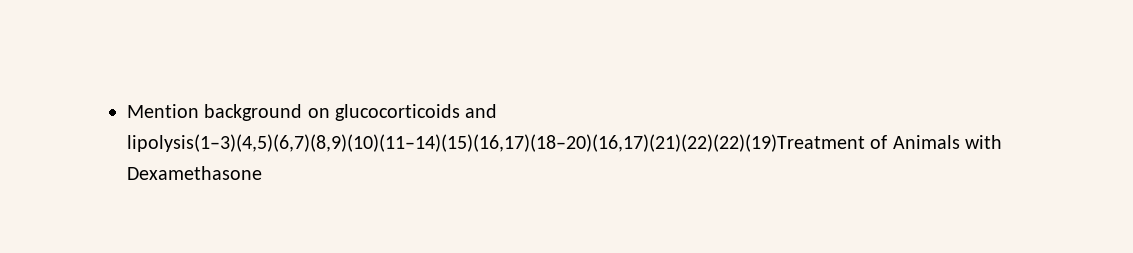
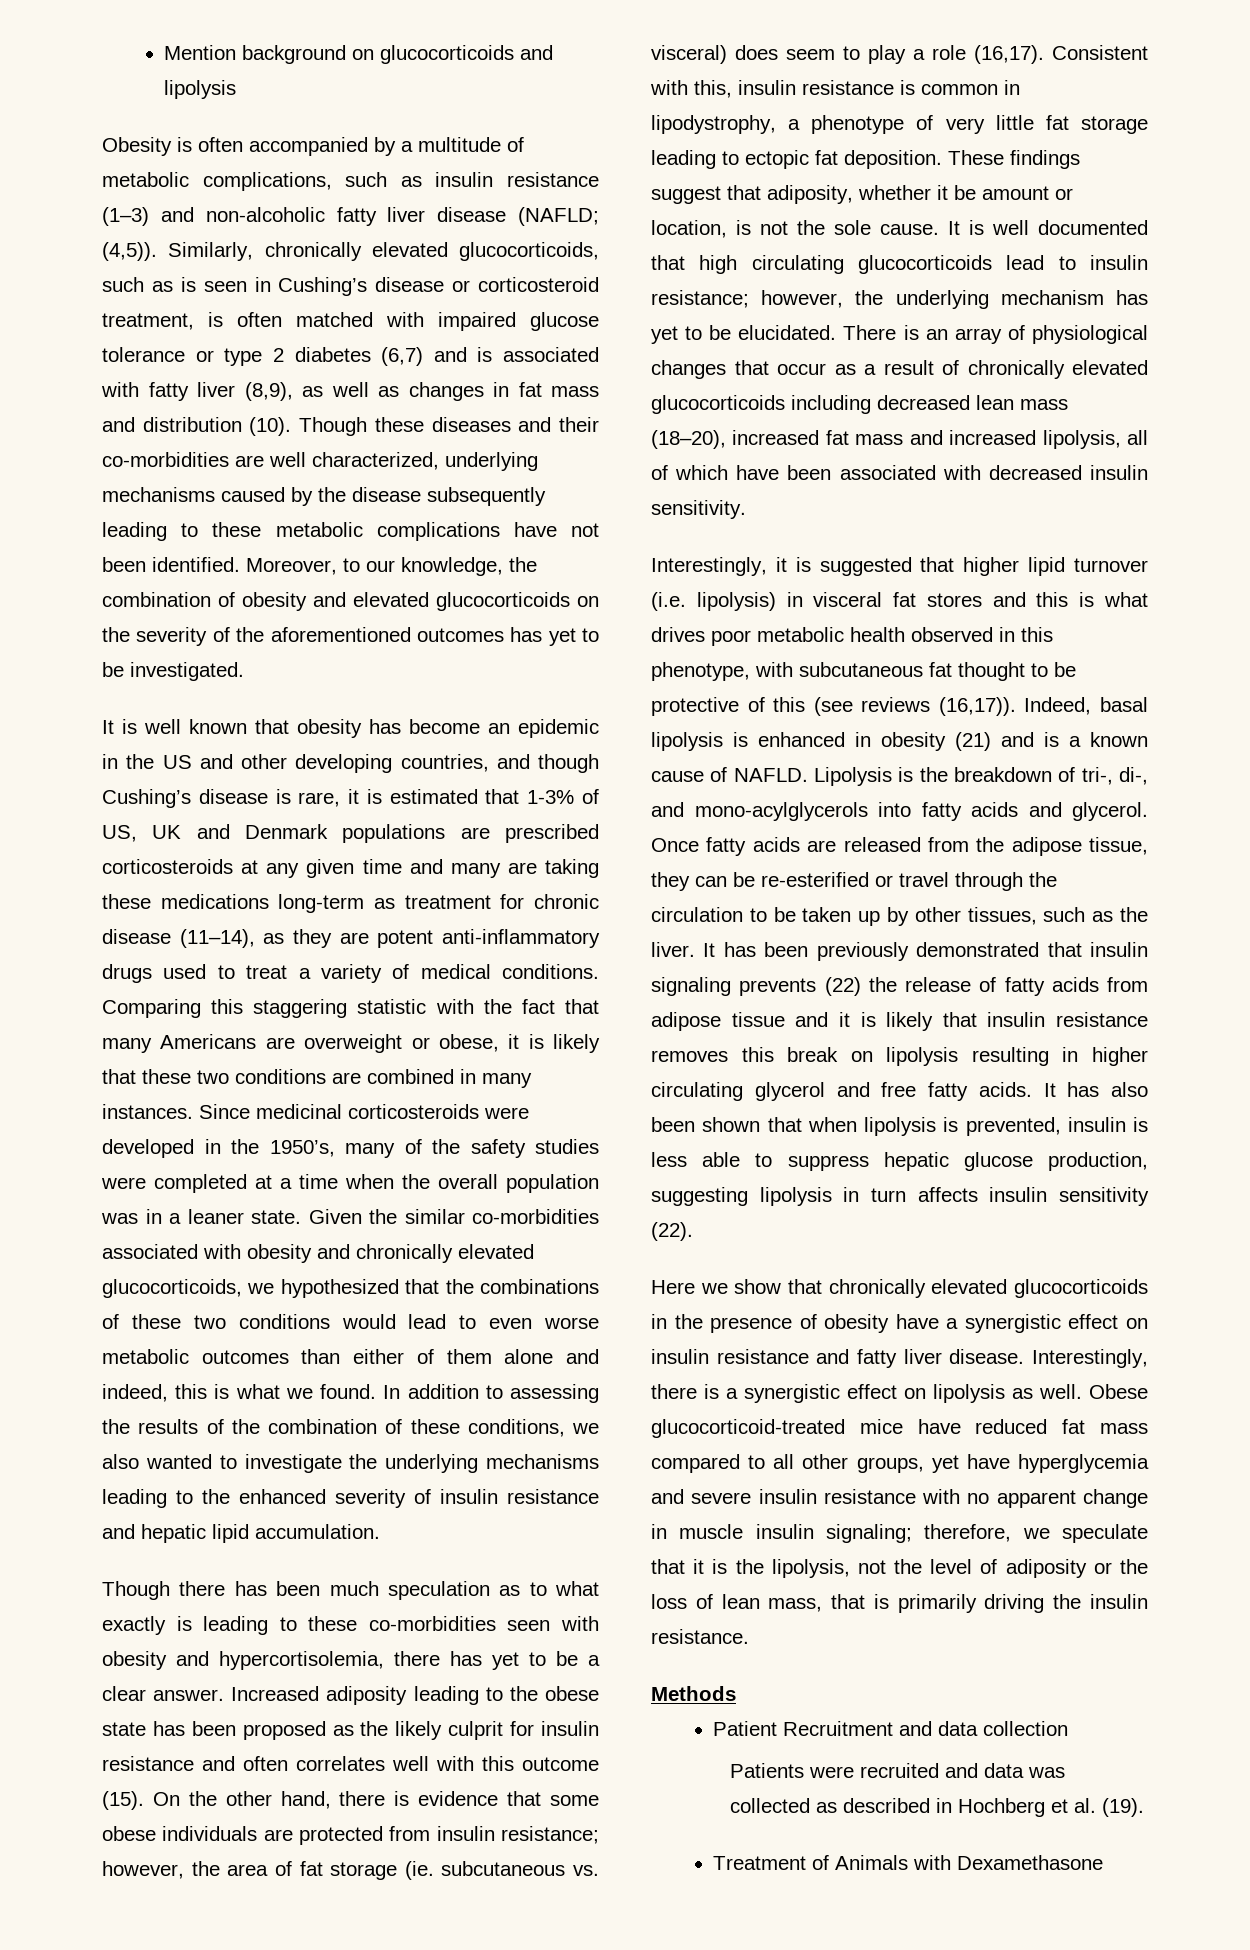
[126,134,865,152] lipolysis(1–3)(4,5)(6,7)(8,9)(10)(11–14)(15)(16,17)(18–20)(16,17)(21)(22)(22)(19)Treatment -> [164,80,237,99] [102,137,524,156] [102,172,599,191] [102,207,599,226] [102,242,599,261] [102,277,599,296] [102,312,599,331] [102,347,599,366] [101,382,599,401] [102,417,599,436] [102,452,538,471] [102,487,546,506] [102,522,599,541] [102,557,537,576] [102,592,599,611] [102,627,599,646] [102,662,244,681] [102,719,599,738] [102,754,599,773] [102,789,599,808] [102,824,599,843] [102,859,599,878] [102,894,599,913] [102,929,600,948] [102,964,599,983] [102,999,600,1018] [102,1034,600,1053] [102,1069,532,1088] [102,1104,529,1119] [102,1139,599,1158] [101,1174,599,1193] [101,1209,599,1224] [102,1244,534,1263] [102,1279,599,1298] [102,1314,599,1329] [102,1349,599,1364] [102,1384,599,1403] [102,1419,599,1437] [102,1454,599,1473] [102,1489,599,1508] [102,1524,380,1543] [102,1581,599,1600] [102,1616,599,1635] [102,1651,600,1670] [102,1686,600,1705] [102,1721,600,1740] [102,1756,599,1771] [102,1791,600,1810] [102,1826,599,1845] [102,1861,599,1880] [651,45,1148,64] [650,80,1020,98] [651,115,1148,134] [651,150,1080,169] [651,185,1073,204] [651,220,1148,238] [651,255,1148,274] [651,290,1148,309] [651,325,1148,344] [651,360,1148,379] [651,395,1068,414] [651,430,1148,449] [651,465,1148,480] [651,500,746,519] [651,557,1148,576] [651,592,1148,611] [651,627,1053,646] [651,662,1076,681] [651,697,1148,716] [651,732,1148,751] [651,767,1148,786] [651,802,1148,821] [651,837,1148,856] [651,872,1057,891] [651,907,1148,926] [651,942,1148,961] [651,977,1148,996] [651,1012,1148,1031] [651,1047,1148,1066] [651,1082,1148,1101] [651,1117,1148,1136] [651,1152,1148,1171] [651,1187,1149,1206] [651,1222,693,1241] [651,1279,1148,1298] [651,1314,1148,1333] [651,1349,1148,1368] [651,1384,1148,1403] [651,1419,1148,1438] [651,1454,1149,1473] [651,1489,1148,1508] [651,1524,1148,1543] [651,1559,1148,1578] [651,1594,1148,1613] [651,1629,749,1644] [651,1686,736,1701] [713,1721,1069,1736] [730,1763,1066,1778] [730,1798,1145,1817] [713,1856,807,1870] lipolysis // Obesity is often accompanied by a multitude of metabolic complications, such as insulin resistance (1–3) and non-alcoholic fatty liver disease (NAFLD; (4,5)). Similarly, chronically elevated glucocorticoids, such as is seen in Cushing’s disease or corticosteroid treatment, is often matched with impaired glucose tolerance or type 2 diabetes (6,7) and is associated with fatty liver (8,9), as well as changes in fat mass and distribution (10). Though these diseases and their co-morbidities are well characterized, underlying mechanisms caused by the disease subsequently leading to these metabolic complications have not been identified. Moreover, to our knowledge, the combination of obesity and elevated glucocorticoids on the severity of the aforementioned outcomes has yet to be investigated. // It is well known that obesity has become an epidemic in the US and other developing countries, and though Cushing’s disease is rare, it is estimated that 1-3% of US, UK and Denmark populations are prescribed corticosteroids at any given time and many are taking these medications long-term as treatment for chronic disease (11–14), as they are potent anti-inflammatory drugs used to treat a variety of medical conditions. Comparing this staggering statistic with the fact that many Americans are overweight or obese, it is likely that these two conditions are combined in many instances. Since medicinal corticosteroids were developed in the 1950’s, many of the safety studies were completed at a time when the overall population was in a leaner state. Given the similar co-morbidities associated with obesity and chronically elevated glucocorticoids, we hypothesized that the combinations of these two conditions would lead to even worse metabolic outcomes than either of them alone and indeed, this is what we found. In addition to assessing the results of the combination of these conditions, we also wanted to investigate the underlying mechanisms leading to the enhanced severity of insulin resistance and hepatic lipid accumulation. // Though there has been much speculation as to what exactly is leading to these co-morbidities seen with obesity and hypercortisolemia, there has yet to be a clear answer. Increased adiposity leading to the obese state has been proposed as the likely culprit for insulin resistance and often correlates well with this outcome (15). On the other hand, there is evidence that some obese individuals are protected from insulin resistance; however, the area of fat storage (ie. subcutaneous vs. visceral) does seem to play a role (16,17). Consistent with this, insulin resistance is common in lipodystrophy, a phenotype of very little fat storage leading to ectopic fat deposition. These findings suggest that adiposity, whether it be amount or location, is not the sole cause. It is well documented that high circulating glucocorticoids lead to insulin resistance; however, the underlying mechanism has yet to be elucidated. There is an array of physiological changes that occur as a result of chronically elevated glucocorticoids including decreased lean mass (18–20), increased fat mass and increased lipolysis, all of which have been associated with decreased insulin sensitivity. // Interestingly, it is suggested that higher lipid turnover (i.e. lipolysis) in visceral fat stores and this is what drives poor metabolic health observed in this phenotype, with subcutaneous fat thought to be protective of this (see reviews (16,17)). Indeed, basal lipolysis is enhanced in obesity (21) and is a known cause of NAFLD. Lipolysis is the breakdown of tri-, di-, and mono-acylglycerols into fatty acids and glycerol. Once fatty acids are released from the adipose tissue, they can be re-esterified or travel through the circulation to be taken up by other tissues, such as the liver. It has been previously demonstrated that insulin signaling prevents (22) the release of fatty acids from adipose tissue and it is likely that insulin resistance removes this break on lipolysis resulting in higher circulating glycerol and free fatty acids. It has also been shown that when lipolysis is prevented, insulin is less able to suppress hepatic glucose production, suggesting lipolysis in turn affects insulin sensitivity (22). // Here we show that chronically elevated glucocorticoids in the presence of obesity have a synergistic effect on insulin resistance and fatty liver disease. Interestingly, there is a synergistic effect on lipolysis as well. Obese glucocorticoid-treated mice have reduced fat mass compared to all other groups, yet have hyperglycemia and severe insulin resistance with no apparent change in muscle insulin signaling; therefore, we speculate that it is the lipolysis, not the level of adiposity or the loss of lean mass, that is primarily driving the insulin resistance. // Methods // Patient Recruitment and data collection // Patients were recruited and data was collected as described in Hochberg et al. (19). // Treatment

